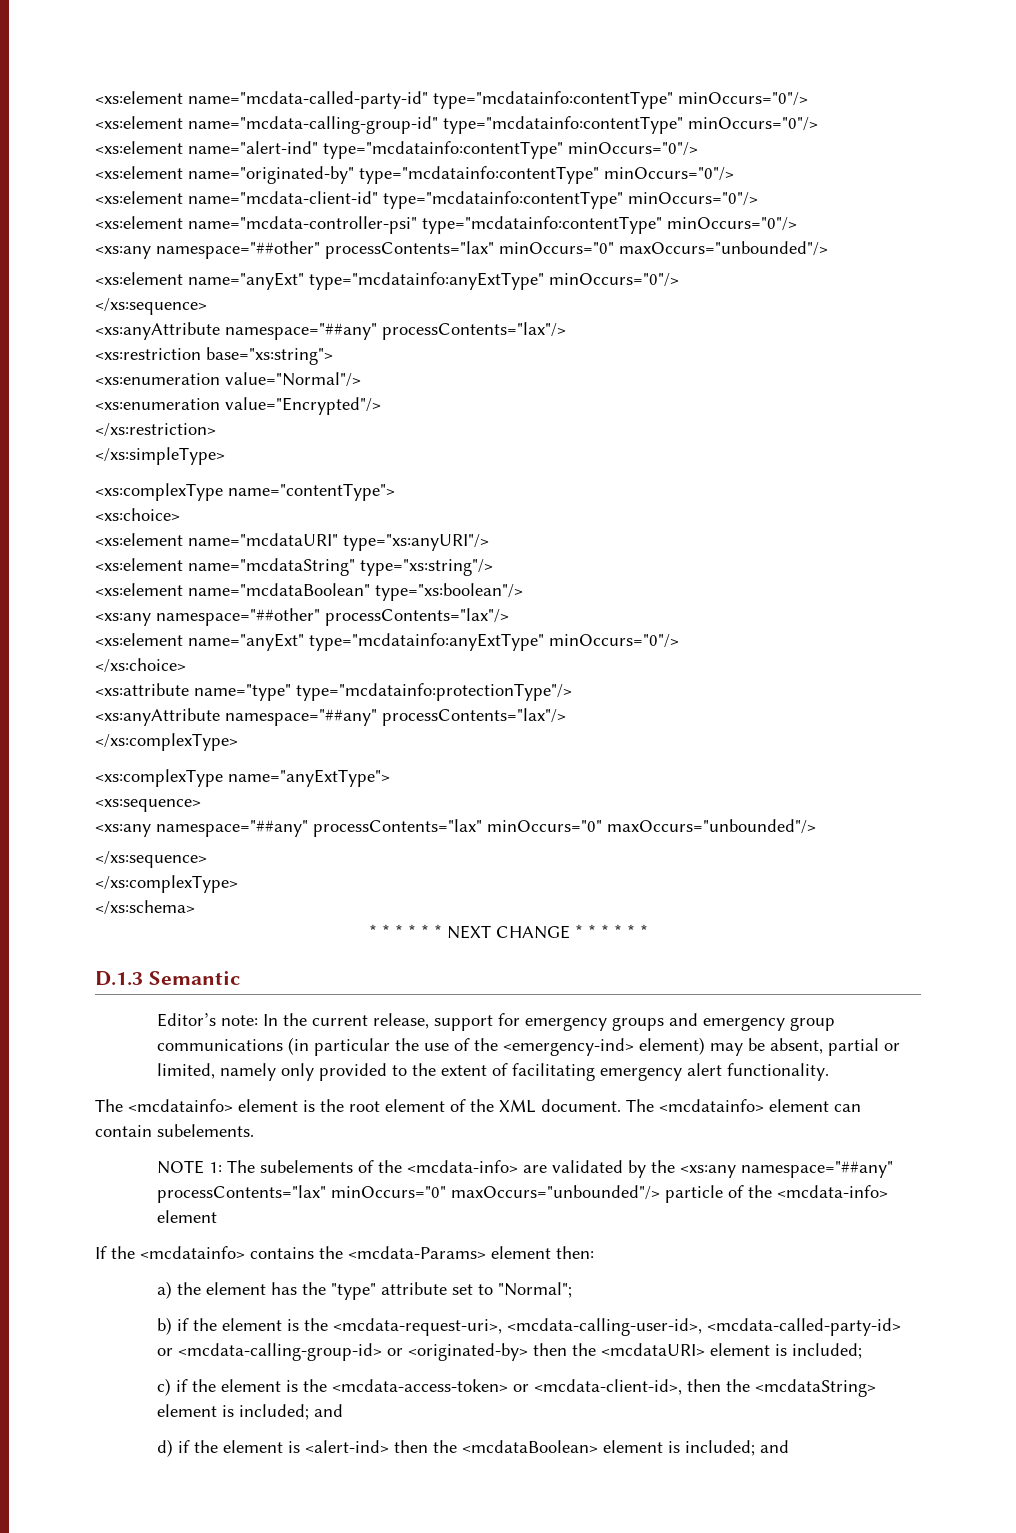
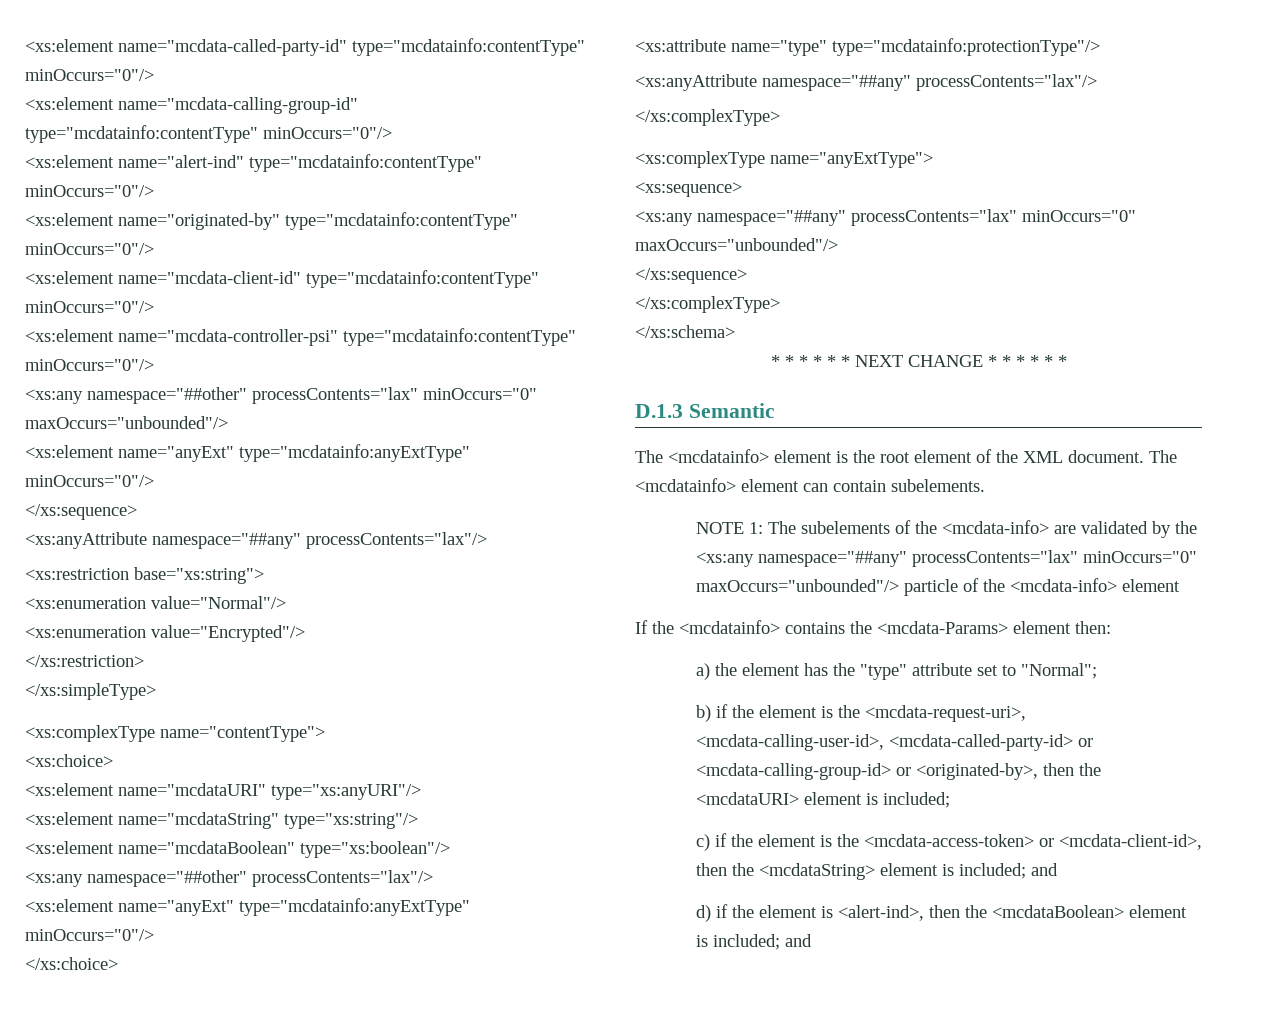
[156,1013,835,1031] [156,1037,900,1056] [156,1063,829,1081] // Editor’s note: In the current release, support for emergency groups and emergency group communications (in particular the use of the <emergency-ind> element) may be absent, partial or limited, namely only provided to the extent of facilitating emergency alert functionality. -> (775, 410) none
[407,1343,528,1361] <originated-by> -> [915,763,1038,780] <originated-by>,
[304,1440,389,1453] <alert-ind> -> [837,905,924,921] <alert-ind>,

